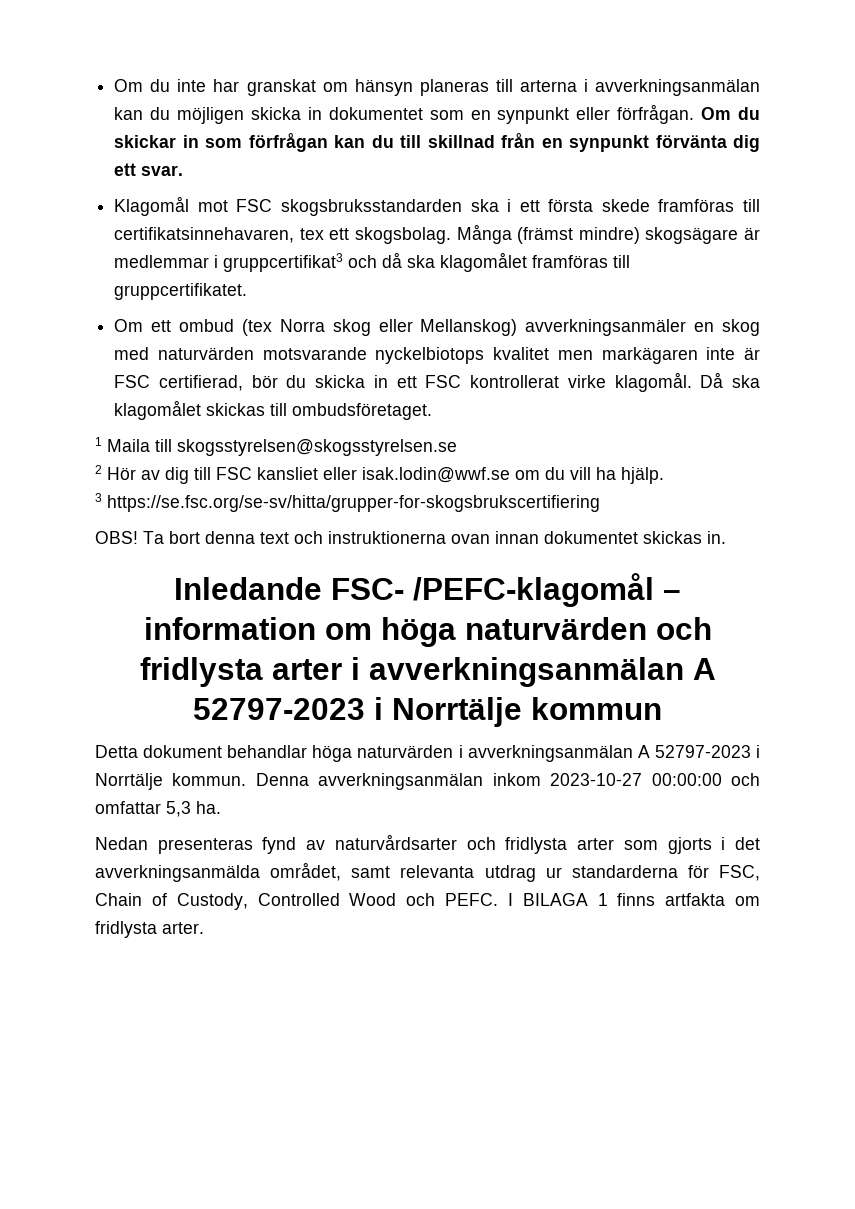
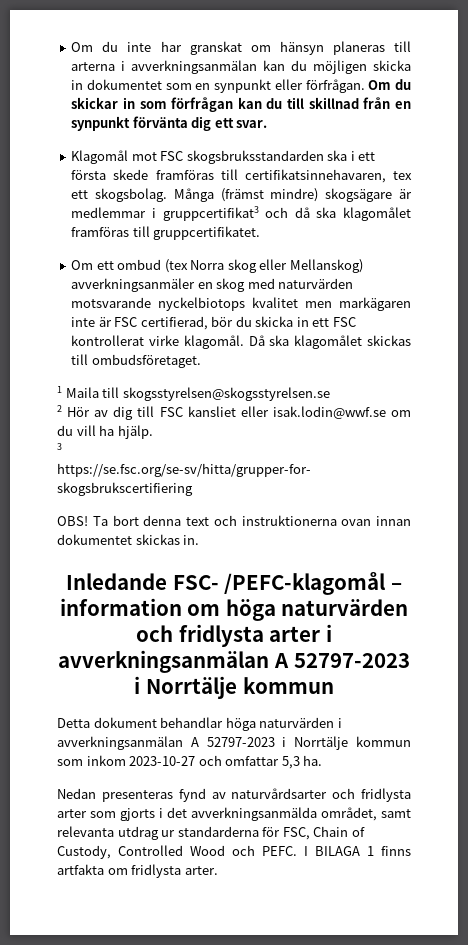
[172,773,484,790] kommun. Denna avverkningsanmälan -> [356,736,412,747] [57,759,83,766] kommun som
[651,773,722,786] 00:00:00 -> (196, 761) none

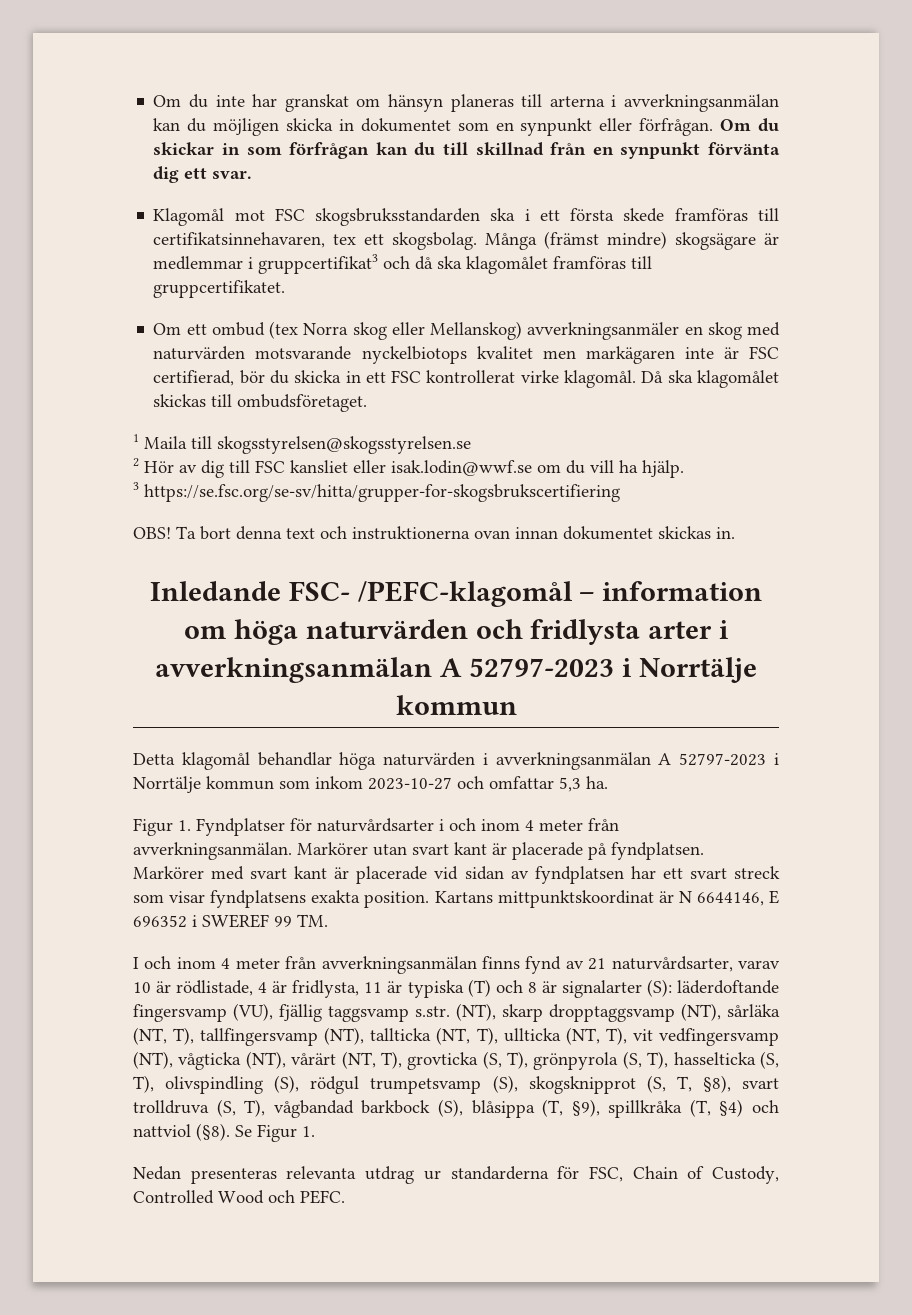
[93,717,157,728] dokument -> [181,752,250,770] klagomål
[57,788,411,802] [57,807,411,821] Nedan presenteras fynd av naturvårdsarter och fridlysta arter som gjorts i det avverkningsanmälda området, samt -> [133,818,619,836] [133,842,704,860] [133,866,781,884] [133,890,780,908] [133,914,328,928] [133,956,781,974] [133,979,779,998] [133,1003,780,1022] [133,1027,779,1046] [133,1051,779,1070] [133,1075,780,1094] [133,1099,780,1118] [133,1123,315,1142] [133,1166,277,1184] Figur 1. Fyndplatser för naturvårdsarter i och inom 4 meter från avverkningsanmälan. Markörer utan svart kant är placerade på fyndplatsen. Markörer med svart kant är placerade vid sidan av fyndplatsen har ett svart streck som visar fyndplatsens exakta position. Kartans mittpunktskoordinat är N 6644146, E 696352 i SWEREF 99 TM. // I och inom 4 meter från avverkningsanmälan finns fynd av 21 naturvårdsarter, varav 10 är rödlistade, 4 är fridlysta, 11 är typiska (T) och 8 är signalarter (S): läderdoftande fingersvamp (VU), fjällig taggsvamp s.str. (NT), skarp dropptaggsvamp (NT), sårläka (NT, T), tallfingersvamp (NT), tallticka (NT, T), ullticka (NT, T), vit vedfingersvamp (NT), vågticka (NT), vårärt (NT, T), grovticka (S, T), grönpyrola (S, T), hasselticka (S, T), olivspindling (S), rödgul trumpetsvamp (S), skogsknipprot (S, T, §8), svart trolldruva (S, T), vågbandad barkbock (S), blåsippa (T, §9), spillkråka (T, §4) och nattviol (§8). Se Figur 1. // Nedan presenteras
[304,846,411,856] [57,864,218,878] I BILAGA 1 finns artfakta om fridlysta arter. -> (345, 1197) none

